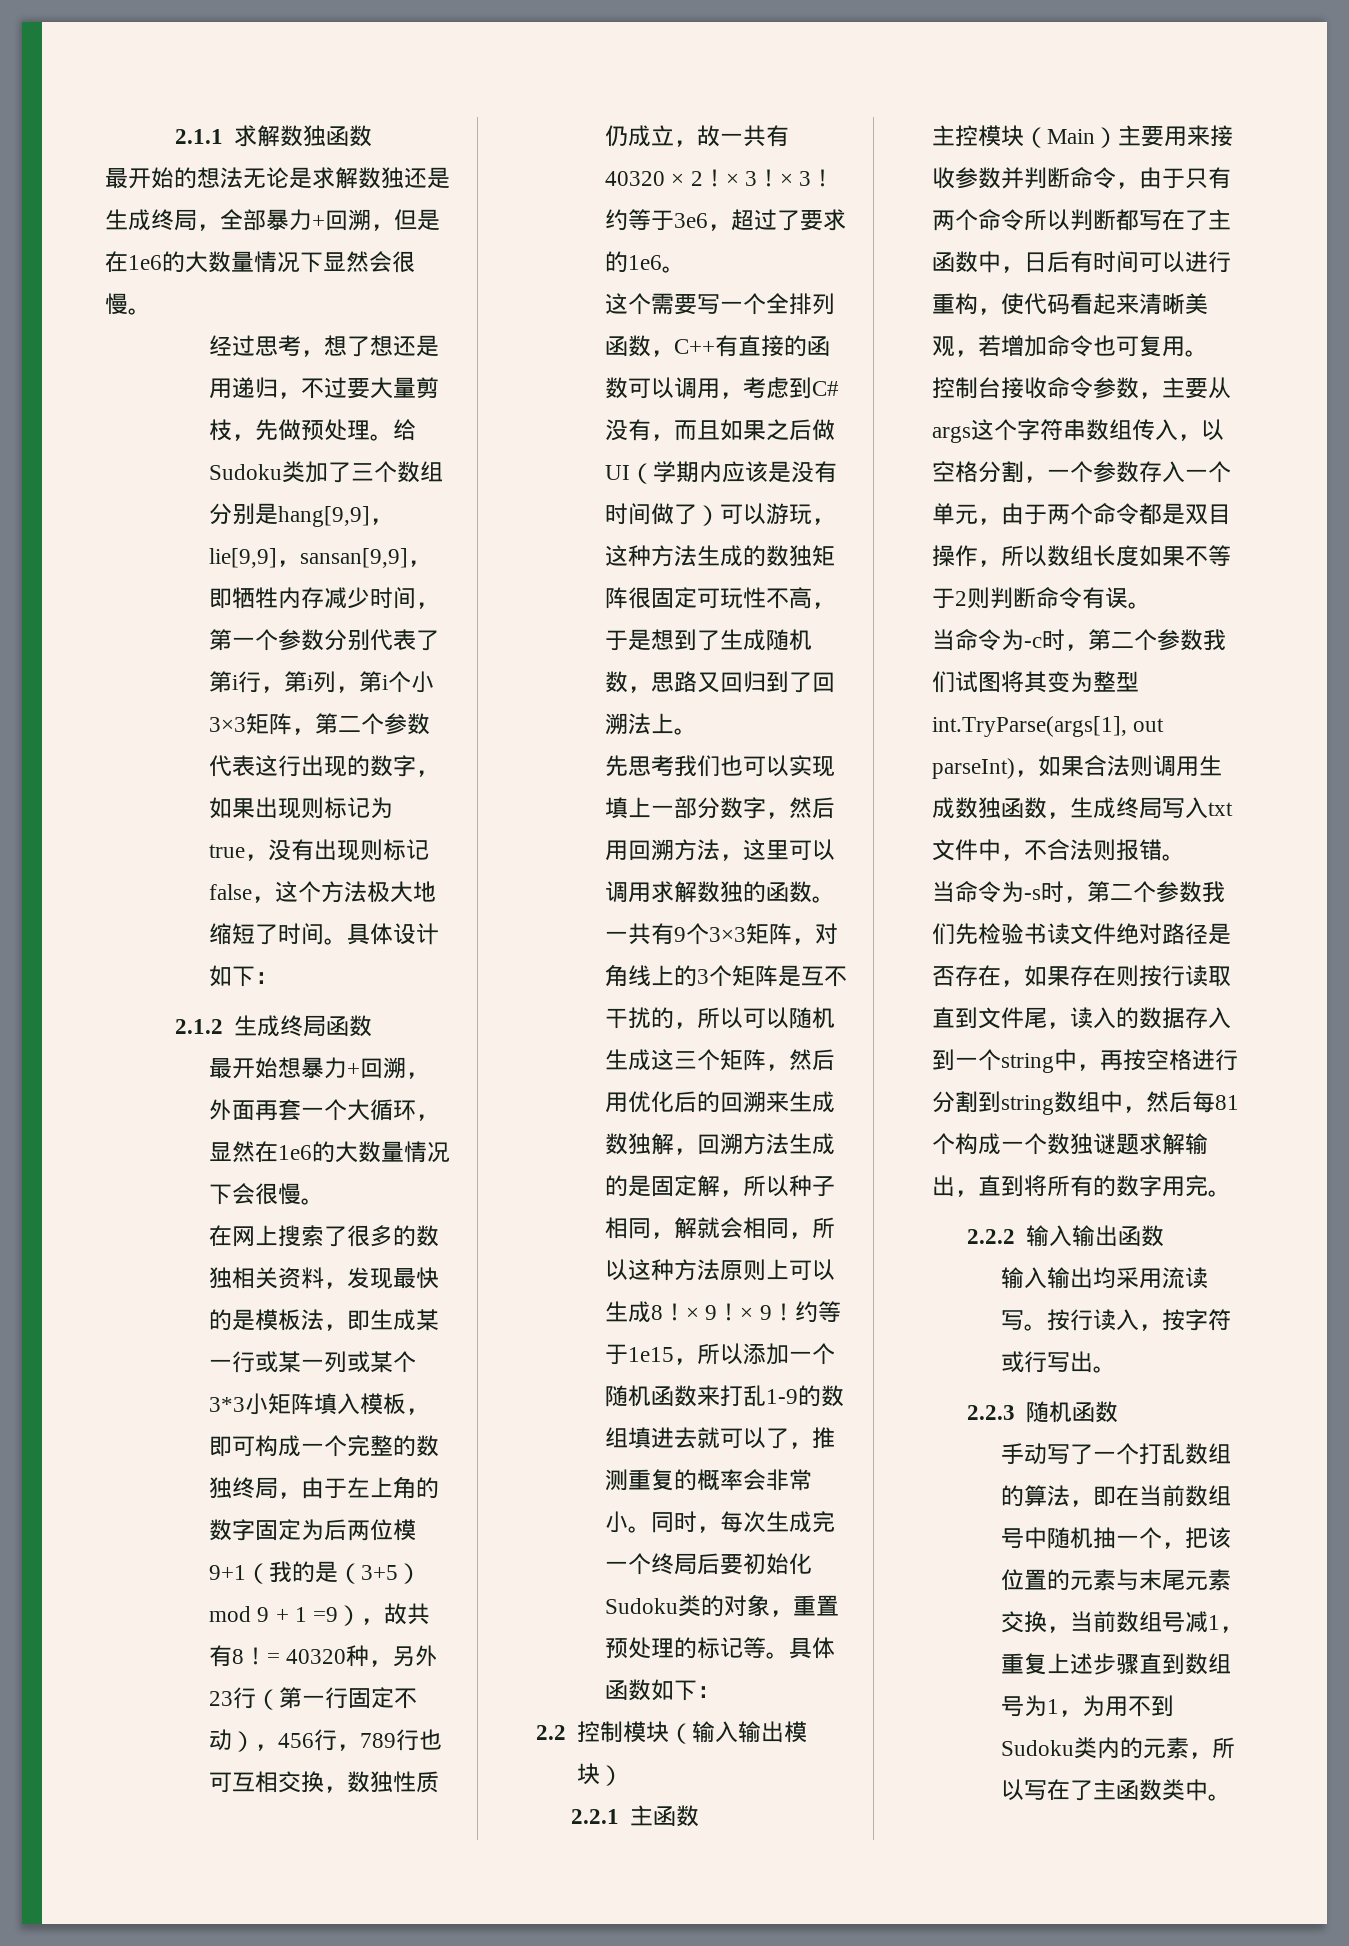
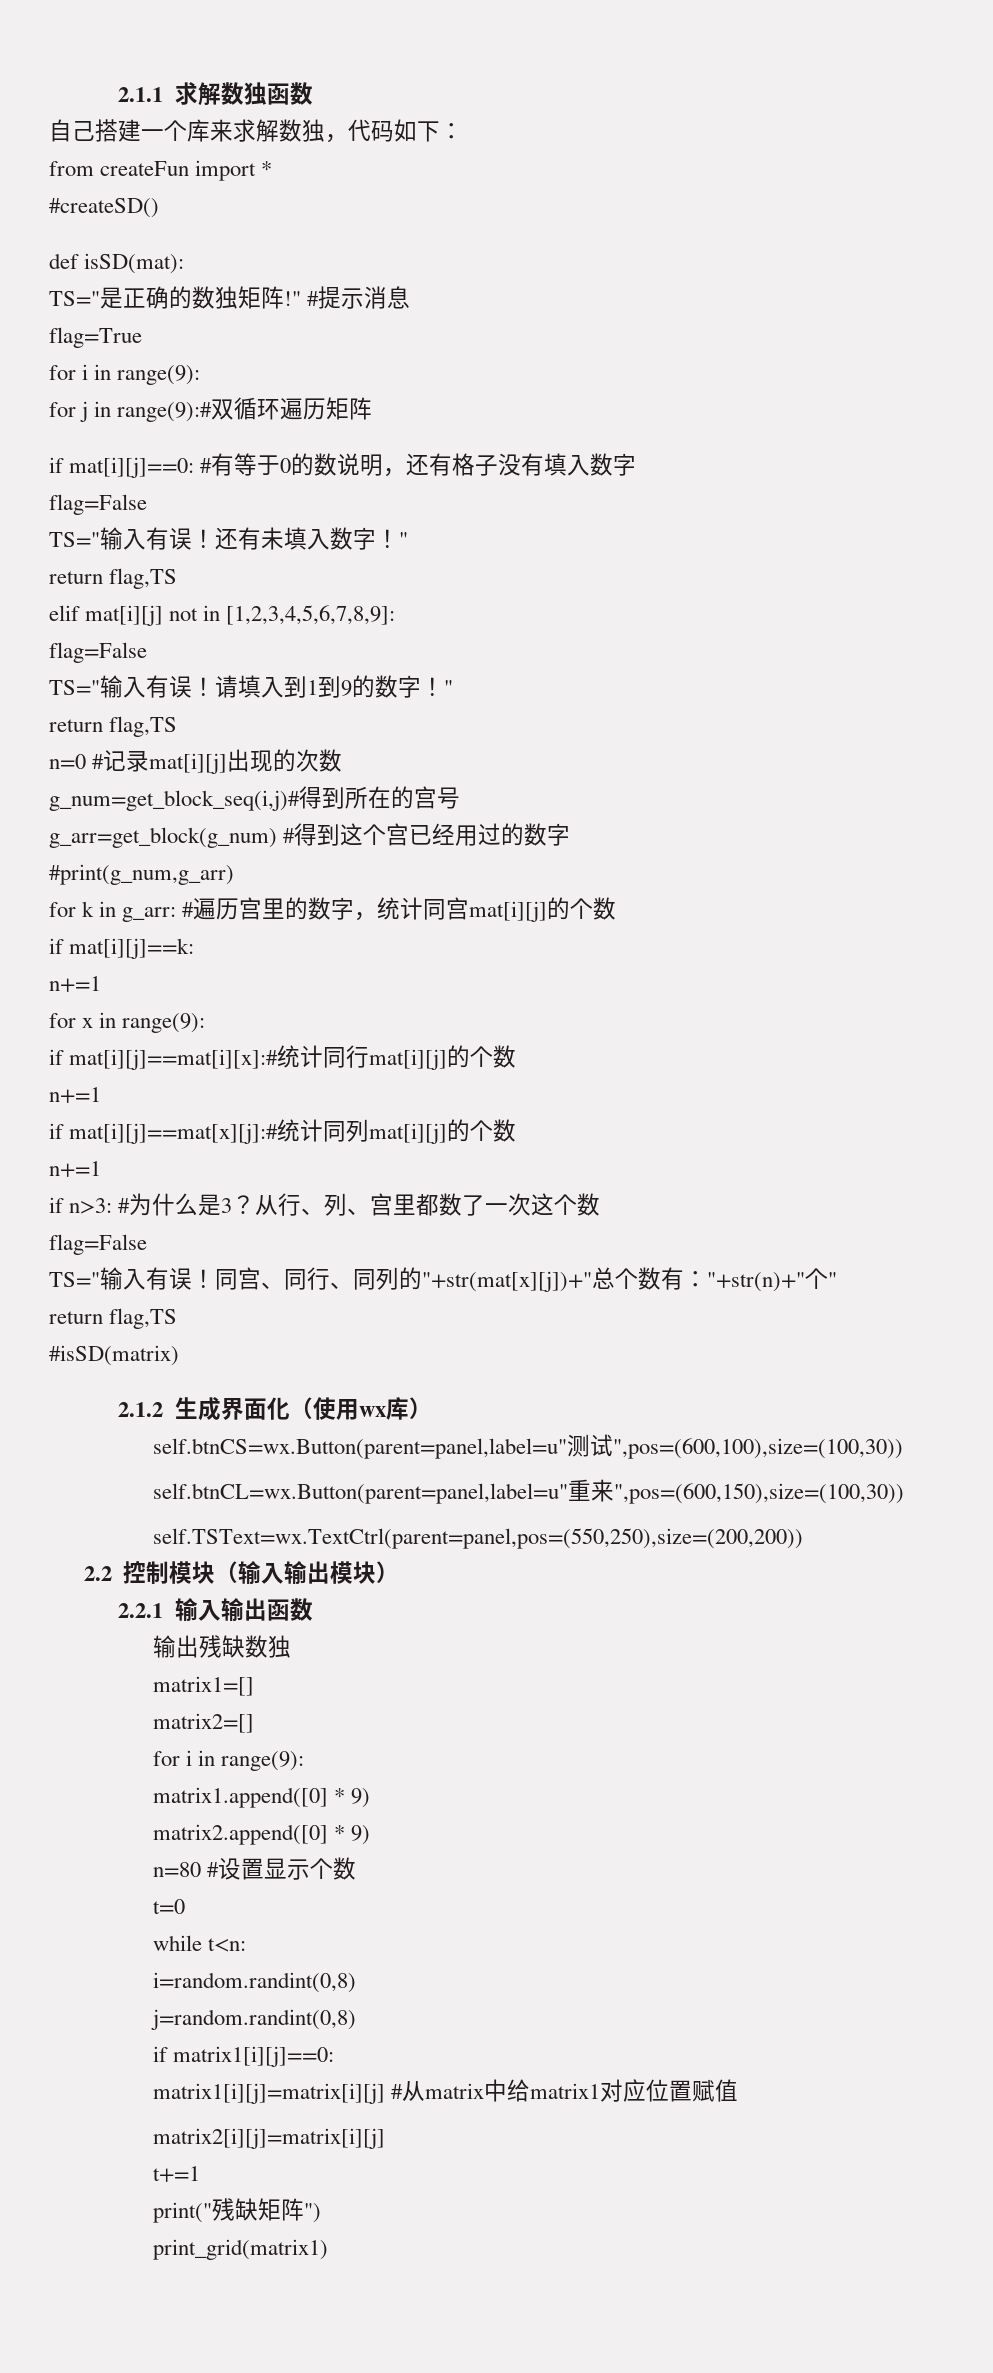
[105,167,450,189] [105,209,440,231] [105,251,415,273] [105,293,151,315] [209,335,440,357] [209,377,440,399] [209,419,417,441] [209,461,444,483] [209,503,394,527] [209,548,432,568] [209,587,440,609] [209,629,440,651] [209,671,435,693] [209,713,431,735] [209,755,440,777] [209,797,394,819] [209,839,430,861] [209,881,437,903] [209,923,440,945] [209,965,279,987] [174,1015,373,1037] [209,1057,430,1079] [209,1099,440,1121] [209,1141,451,1163] [209,1183,325,1205] [209,1225,440,1247] [209,1267,440,1289] [209,1309,440,1331] [209,1351,417,1373] [209,1393,430,1415] [209,1435,440,1457] [209,1476,440,1499] [209,1519,417,1541] [209,1561,422,1584] [209,1603,430,1626] [209,1645,439,1667] [209,1687,418,1710] [209,1729,443,1752] [209,1771,440,1793] [605,125,790,147] [605,169,834,187] [605,209,847,231] [605,251,686,273] [605,293,836,315] [605,335,831,357] [605,377,840,399] [605,419,836,441] [605,461,838,484] [605,503,836,526] [605,545,836,567] [605,587,836,609] [605,629,813,651] [605,671,836,693] [605,713,698,735] [605,755,836,777] [605,797,836,819] [605,839,836,861] [605,881,836,903] [605,923,839,945] [605,964,848,987] [605,1007,836,1029] [605,1049,836,1071] [605,1091,836,1113] [605,1133,836,1155] [605,1175,836,1197] [605,1217,836,1239] [605,1259,836,1281] [605,1301,841,1323] [605,1343,836,1365] [605,1385,845,1407] [605,1427,836,1449] [605,1469,813,1491] [605,1511,836,1533] [605,1553,813,1575] [605,1594,840,1617] [605,1637,836,1659] [605,1679,721,1701] 最开始的想法无论是求解数独还是生成终局，全部暴力+回溯，但是在1e6的大数量情况下显然会很慢。 // 经过思考，想了想还是用递归，不过要大量剪枝，先做预处理。给Sudoku类加了三个数组分别是hang[9,9]，lie[9,9]，sansan[9,9]，即牺牲内存减少时间，第一个参数分别代表了第i行，第i列，第i个小3×3矩阵，第二个参数代表这行出现的数字，如果出现则标记为true，没有出现则标记false，这个方法极大地缩短了时间。具体设计如下： // 2.1.2生成终局函数 // 最开始想暴力+回溯，外面再套一个大循环，显然在1e6的大数量情况下会很慢。 // 在网上搜索了很多的数独相关资料，发现最快的是模板法，即生成某一行或某一列或某个3*3小矩阵填入模板，即可构成一个完整的数独终局，由于左上角的数字固定为后两位模9+1（我的是（3+5）mod 9 + 1 =9），故共有8！= 40320种，另外23行（第一行固定不动），456行，789行也可互相交换，数独性质仍成立，故一共有40320 × 2！× 3！× 3！约等于3e6，超过了要求的1e6。 // 这个需要写一个全排列函数，C++有直接的函数可以调用，考虑到C#没有，而且如果之后做UI（学期内应该是没有时间做了）可以游玩，这种方法生成的数独矩阵很固定可玩性不高，于是想到了生成随机数，思路又回归到了回溯法上。 // 先思考我们也可以实现填上一部分数字，然后用回溯方法，这里可以调用求解数独的函数。一共有9个3×3矩阵，对角线上的3个矩阵是互不干扰的，所以可以随机生成这三个矩阵，然后用优化后的回溯来生成数独解，回溯方法生成的是固定解，所以种子相同，解就会相同，所以这种方法原则上可以生成8！× 9！× 9！约等于1e15，所以添加一个随机函数来打乱1-9的数组填进去就可以了，推测重复的概率会非常小。同时，每次生成完一个终局后要初始化Sudoku类的对象，重置预处理的标记等。具体函数如下： -> [49,119,463,143] [49,160,273,181] [49,198,159,218] [49,253,185,274] [49,286,411,309] [49,327,142,348] [49,364,201,385] [49,397,373,422] [49,453,637,478] [49,494,147,515] [49,527,408,550] [49,568,178,589] [49,605,396,626] [49,642,147,663] [49,675,453,698] [49,716,178,737] [49,749,343,774] [49,786,460,811] [49,823,571,848] [49,864,234,885] [49,897,617,922] [49,938,195,959] [49,976,101,992] [49,1012,206,1033] [49,1045,517,1070] [49,1087,101,1103] [49,1119,517,1144] [49,1161,101,1177] [49,1193,601,1216] [49,1234,147,1255] [49,1267,837,1292] [49,1308,178,1329] [49,1345,179,1366] [118,1397,432,1421] [152,1434,903,1459] [152,1479,904,1504] [152,1528,803,1549] 自己搭建一个库来求解数独，代码如下： // from createFun import * // #createSD() // def isSD(mat): // TS="是正确的数独矩阵!" #提示消息 // flag=True // for i in range(9): // for j in range(9):#双循环遍历矩阵 // if mat[i][j]==0: #有等于0的数说明，还有格子没有填入数字 // flag=False // TS="输入有误！还有未填入数字！" // return flag,TS // elif mat[i][j] not in [1,2,3,4,5,6,7,8,9]: // flag=False // TS="输入有误！请填入到1到9的数字！" // return flag,TS // n=0 #记录mat[i][j]出现的次数 // g_num=get_block_seq(i,j)#得到所在的宫号 // g_arr=get_block(g_num) #得到这个宫已经用过的数字 // #print(g_num,g_arr) // for k in g_arr: #遍历宫里的数字，统计同宫mat[i][j]的个数 // if mat[i][j]==k: // n+=1 // for x in range(9): // if mat[i][j]==mat[i][x]:#统计同行mat[i][j]的个数 // n+=1 // if mat[i][j]==mat[x][j]:#统计同列mat[i][j]的个数 // n+=1 // if n>3: #为什么是3？从行、列、宫里都数了一次这个数 // flag=False // TS="输入有误！同宫、同行、同列的"+str(mat[x][j])+"总个数有："+str(n)+"个" // return flag,TS // #isSD(matrix) // 2.1.2生成界面化（使用wx库） // self.btnCS=wx.Button(parent=panel,label=u"测试",pos=(600,100),size=(100,30)) // self.btnCL=wx.Button(parent=panel,label=u"重来",pos=(600,150),size=(100,30)) // self.TSText=wx.TextCtrl(parent=panel,pos=(550,250),size=(200,200))
[630,1805,700,1827] [931,125,1233,148] [931,167,1231,189] [931,209,1231,231] [931,251,1231,273] [931,293,1208,315] [931,335,1208,357] [931,377,1231,399] [931,419,1224,443] [931,461,1231,483] [931,503,1231,525] [931,545,1231,567] [931,587,1151,609] [931,629,1226,651] [931,671,1139,693] [931,716,1165,737] [931,755,1222,779] [931,797,1233,819] [931,839,1185,861] [931,881,1225,903] [931,923,1231,945] [931,965,1231,987] [931,1007,1231,1029] [931,1049,1238,1073] [931,1091,1239,1115] [931,1133,1208,1155] [931,1175,1231,1197] [966,1225,1165,1247] [1001,1267,1209,1289] [1001,1309,1232,1331] [1001,1351,1117,1373] [966,1401,1119,1423] [1001,1443,1232,1465] [1001,1485,1232,1507] [1001,1527,1232,1549] [1001,1569,1232,1591] [1001,1611,1244,1633] [1001,1653,1232,1675] [1001,1695,1175,1717] [1001,1737,1236,1759] [1001,1779,1232,1801] 主函数 // 主控模块（Main）主要用来接收参数并判断命令，由于只有两个命令所以判断都写在了主函数中，日后有时间可以进行重构，使代码看起来清晰美观，若增加命令也可复用。 // 控制台接收命令参数，主要从args这个字符串数组传入，以空格分割，一个参数存入一个单元，由于两个命令都是双目操作，所以数组长度如果不等于2则判断命令有误。 // 当命令为-c时，第二个参数我们试图将其变为整型int.TryParse(args[1], out parseInt)，如果合法则调用生成数独函数，生成终局写入txt文件中，不合法则报错。 // 当命令为-s时，第二个参数我们先检验书读文件绝对路径是否存在，如果存在则按行读取直到文件尾，读入的数据存入到一个string中，再按空格进行分割到string数组中，然后每81个构成一个数独谜题求解输出，直到将所有的数字用完。 // 2.2.2输入输出函数 // 输入输出均采用流读写。按行读入，按字符或行写出。 // 2.2.3随机函数 // 手动写了一个打乱数组的算法，即在当前数组号中随机抽一个，把该位置的元素与末尾元素交换，当前数组号减1，重复上述步骤直到数组号为1，为用不到Sudoku类内的元素，所以写在了主函数类中。 -> [174,1598,313,1621] [152,1635,291,1658] [152,1676,254,1696] [152,1713,254,1733] [152,1750,305,1771] [152,1787,371,1808] [152,1824,371,1845] [152,1857,356,1880] [152,1899,185,1914] [152,1935,246,1952] [152,1972,356,1993] [150,2009,356,2030] [152,2046,334,2067] [152,2079,738,2104] [152,2128,385,2149] [152,2166,200,2182] [152,2198,321,2223] [152,2239,328,2260] 输入输出函数 // 输出残缺数独 // matrix1=[] // matrix2=[] // for i in range(9): // matrix1.append([0] * 9) // matrix2.append([0] * 9) // n=80 #设置显示个数 // t=0 // while t<n: // i=random.randint(0,8) // j=random.randint(0,8) // if matrix1[i][j]==0: // matrix1[i][j]=matrix[i][j] #从matrix中给matrix1对应位置赋值 // matrix2[i][j]=matrix[i][j] // t+=1 // print("残缺矩阵") // print_grid(matrix1)

